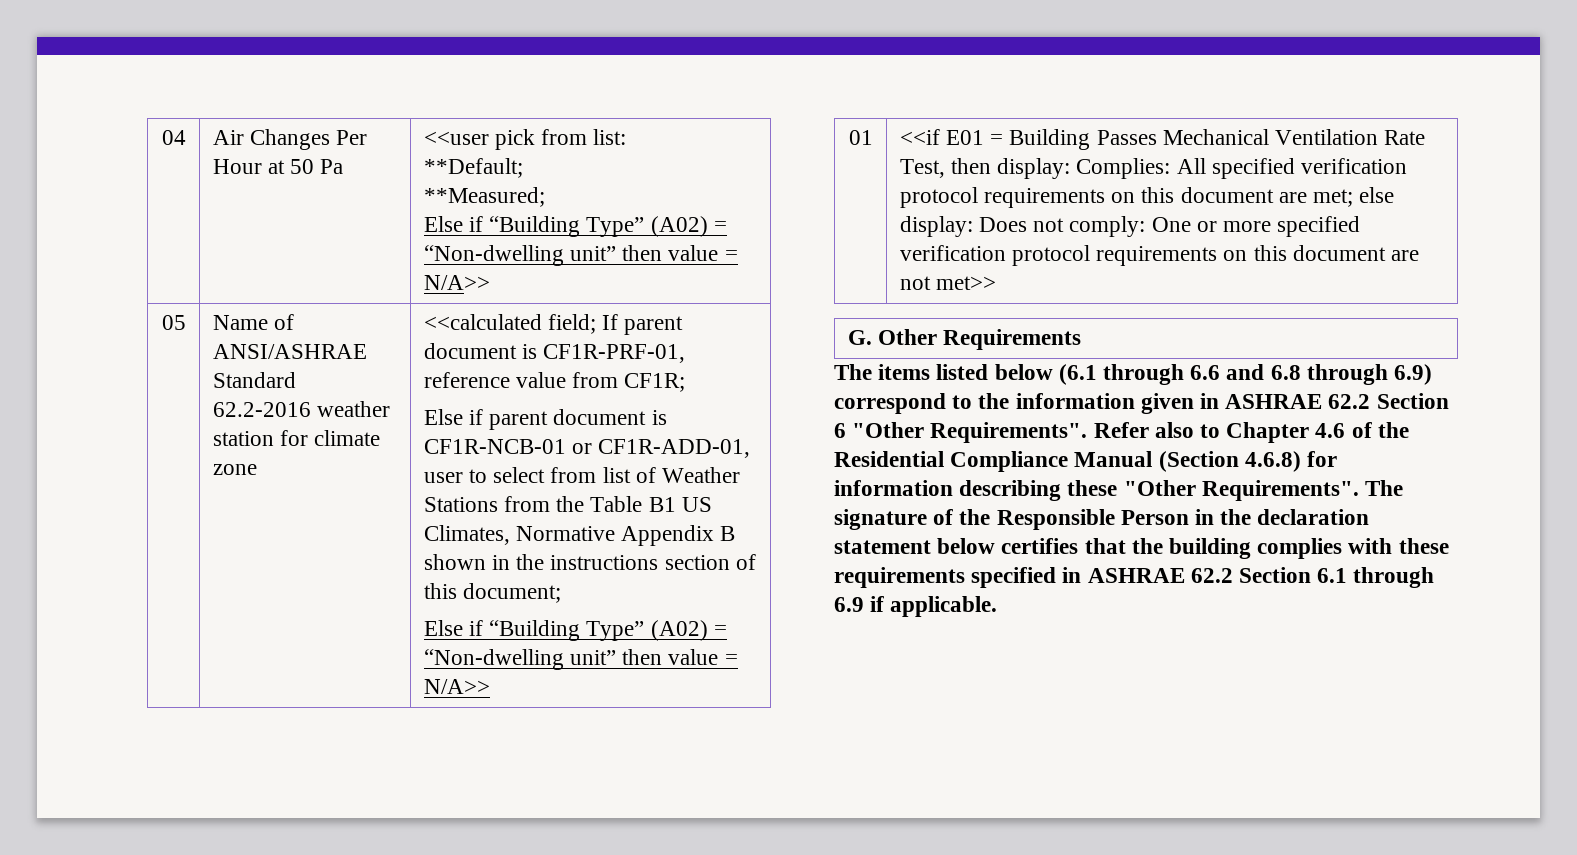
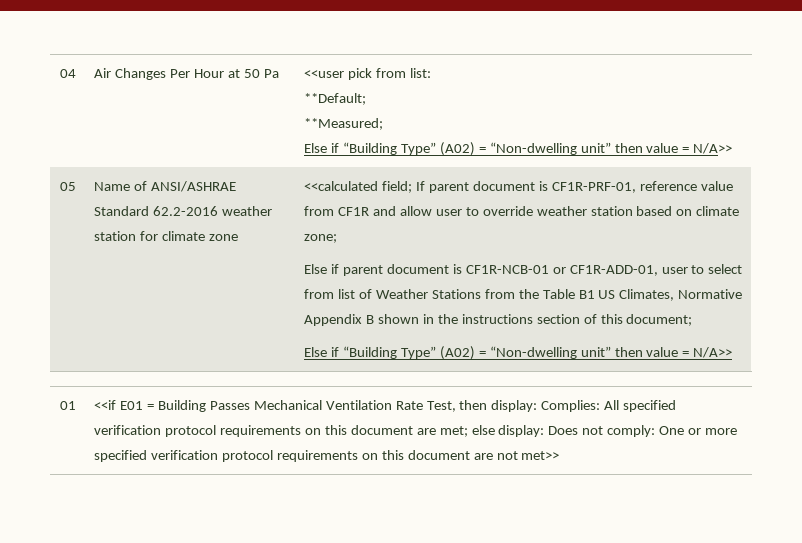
[624,373,686,392] CF1R; -> [338,206,740,216] [304,234,338,243] CF1R and allow user to override weather station based on climate zone;
[847,329,1082,350] [834,364,1433,385] [834,393,1449,414] [834,422,1409,443] [834,451,1338,472] [834,480,1404,501] [834,509,1370,530] [834,538,1449,559] [834,567,1435,588] [834,596,998,617] // G. Other Requirements // The items listed below (6.1 through 6.6 and 6.8 through 6.9) correspond to the information given in ASHRAE 62.2 Section 6 "Other Requirements". Refer also to Chapter 4.6 of the Residential Compliance Manual (Section 4.6.8) for information describing these "Other Requirements". The signature of the Responsible Person in the declaration statement below certifies that the building complies with these requirements specified in ASHRAE 62.2 Section 6.1 through 6.9 if applicable. -> (560, 455) none

